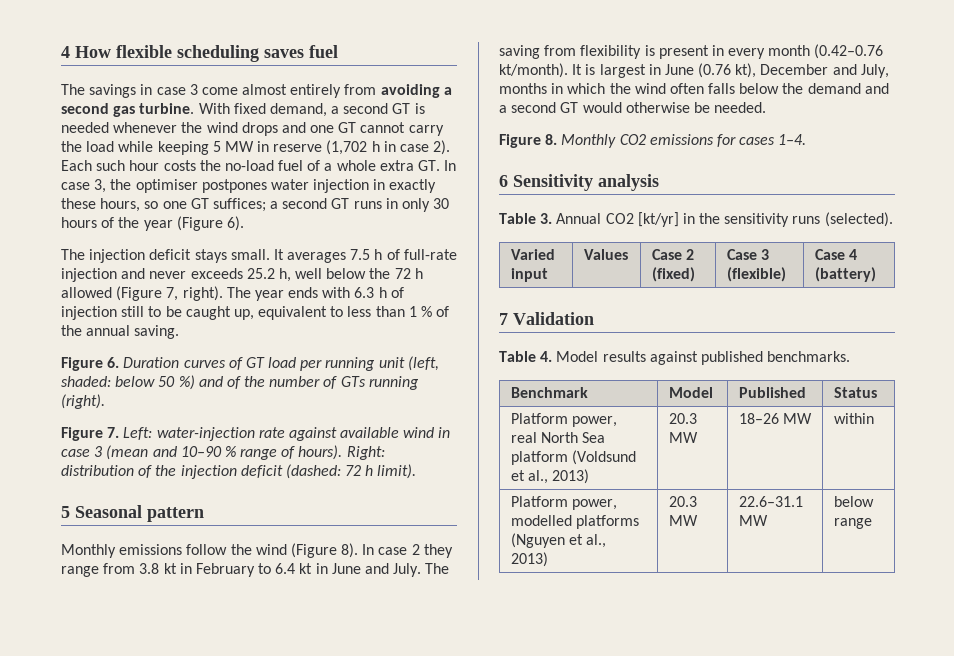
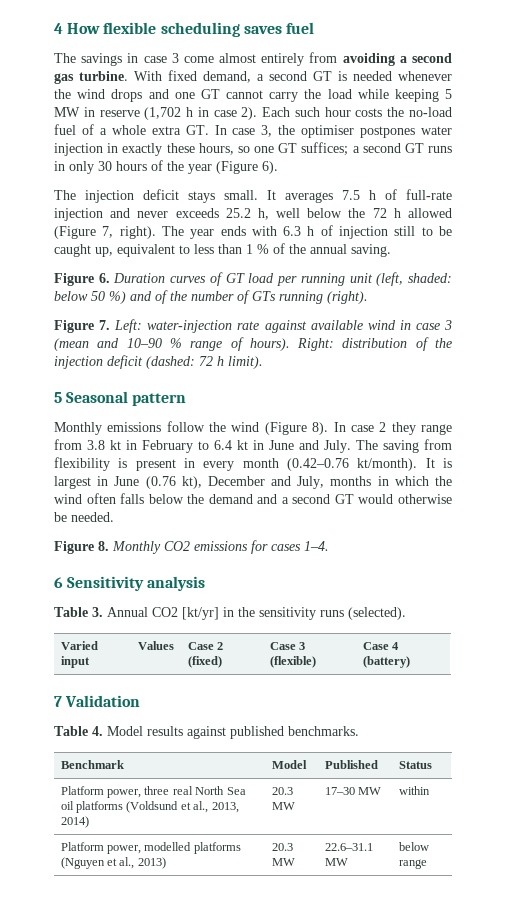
(617, 421) none -> [144,786,170,795] three
[510,451,568,465] platform -> [60,801,124,813] oil platforms
[551,469,589,484] [668,413,697,424] [668,432,698,443] [738,413,779,424] 2013) | 20.3 MW | 18–26 -> [211,802,239,813] [60,816,89,828] [271,787,293,795] [271,802,295,810] [324,787,355,795] 2013, 2014) | 20.3 MW | 17–30

